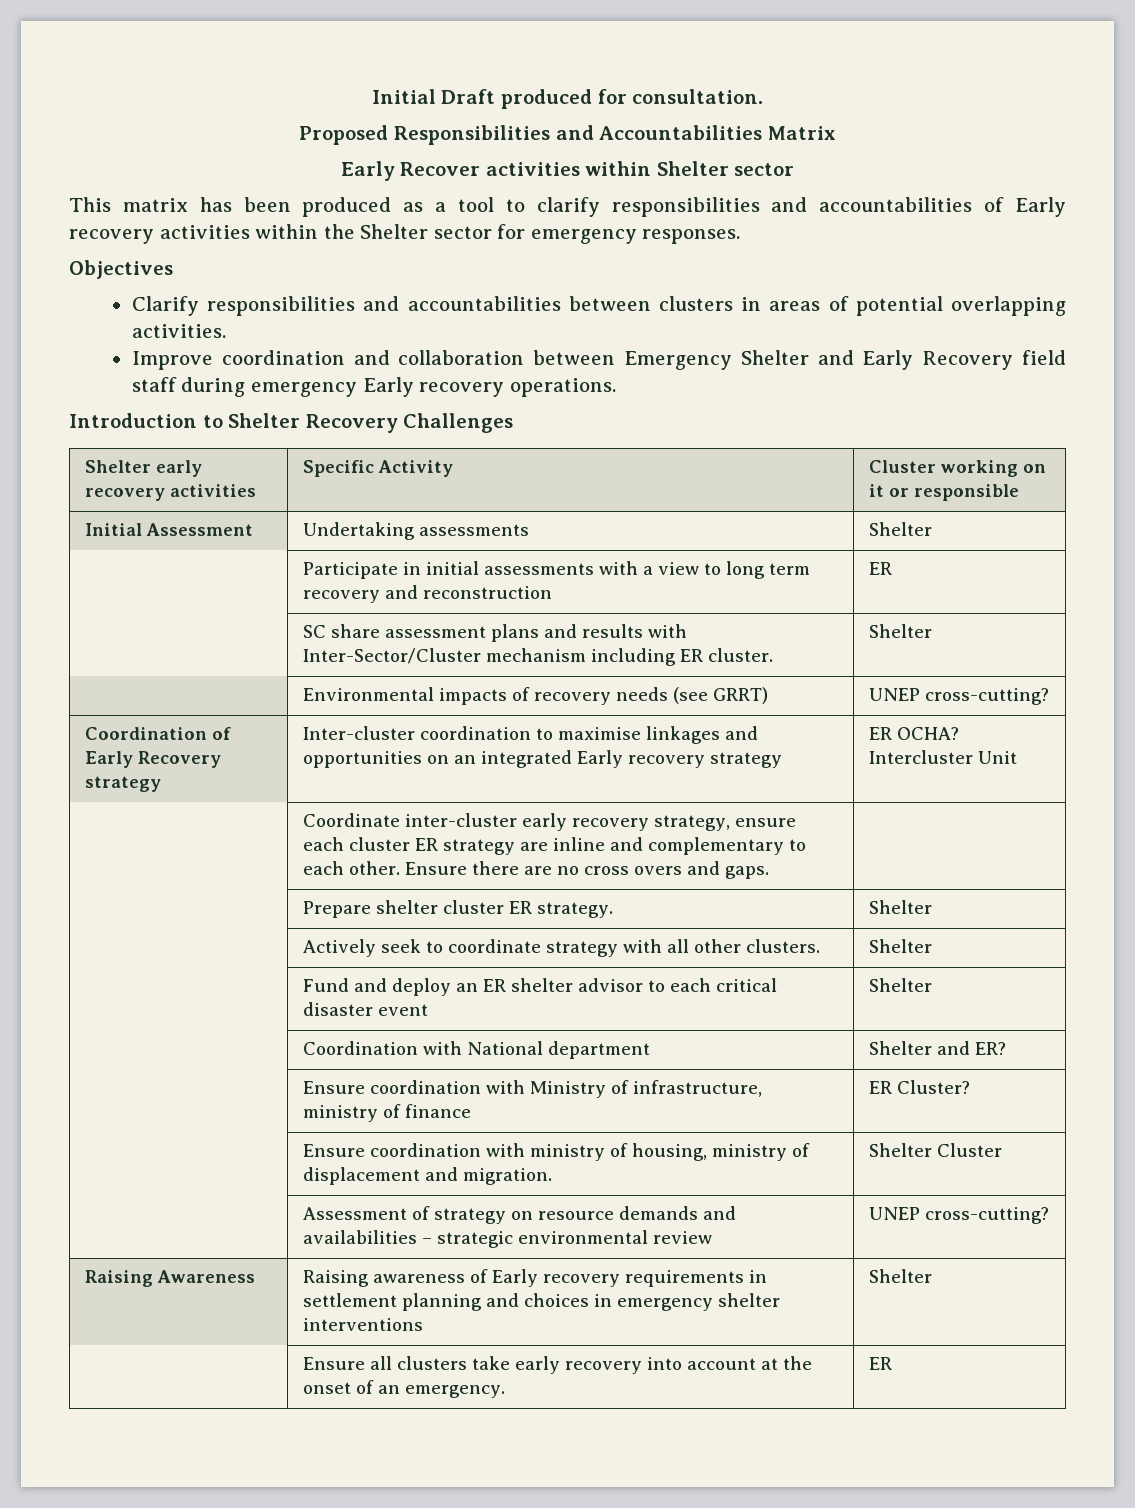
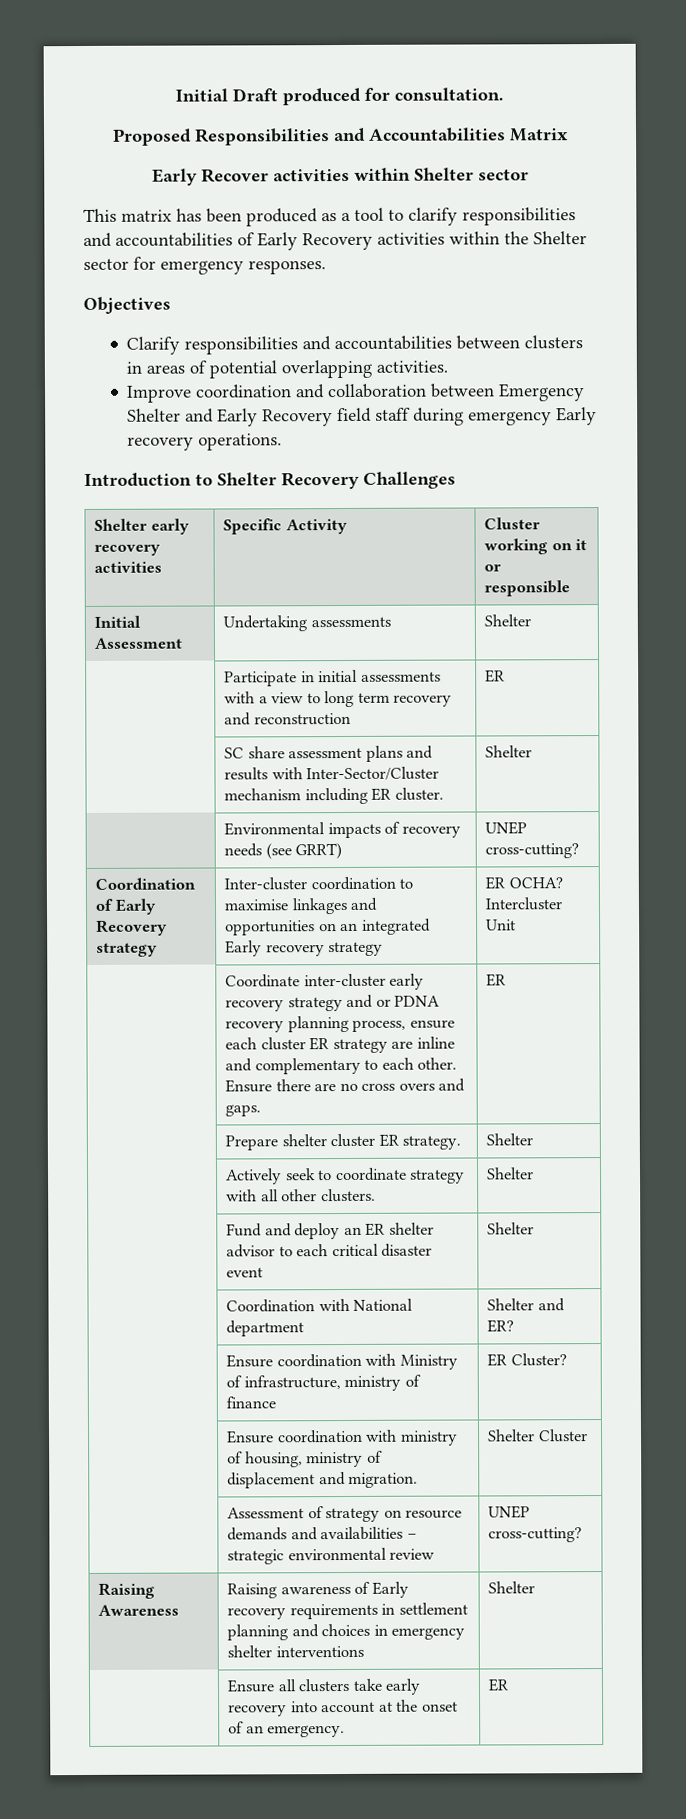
[69,229,154,244] recovery -> [302,232,373,251] Recovery
[653,815,730,831] strategy, -> [287,994,441,1012] [225,1015,407,1033] strategy and or PDNA recovery planning process,
(769, 872) none -> [486,973,507,987] ER

